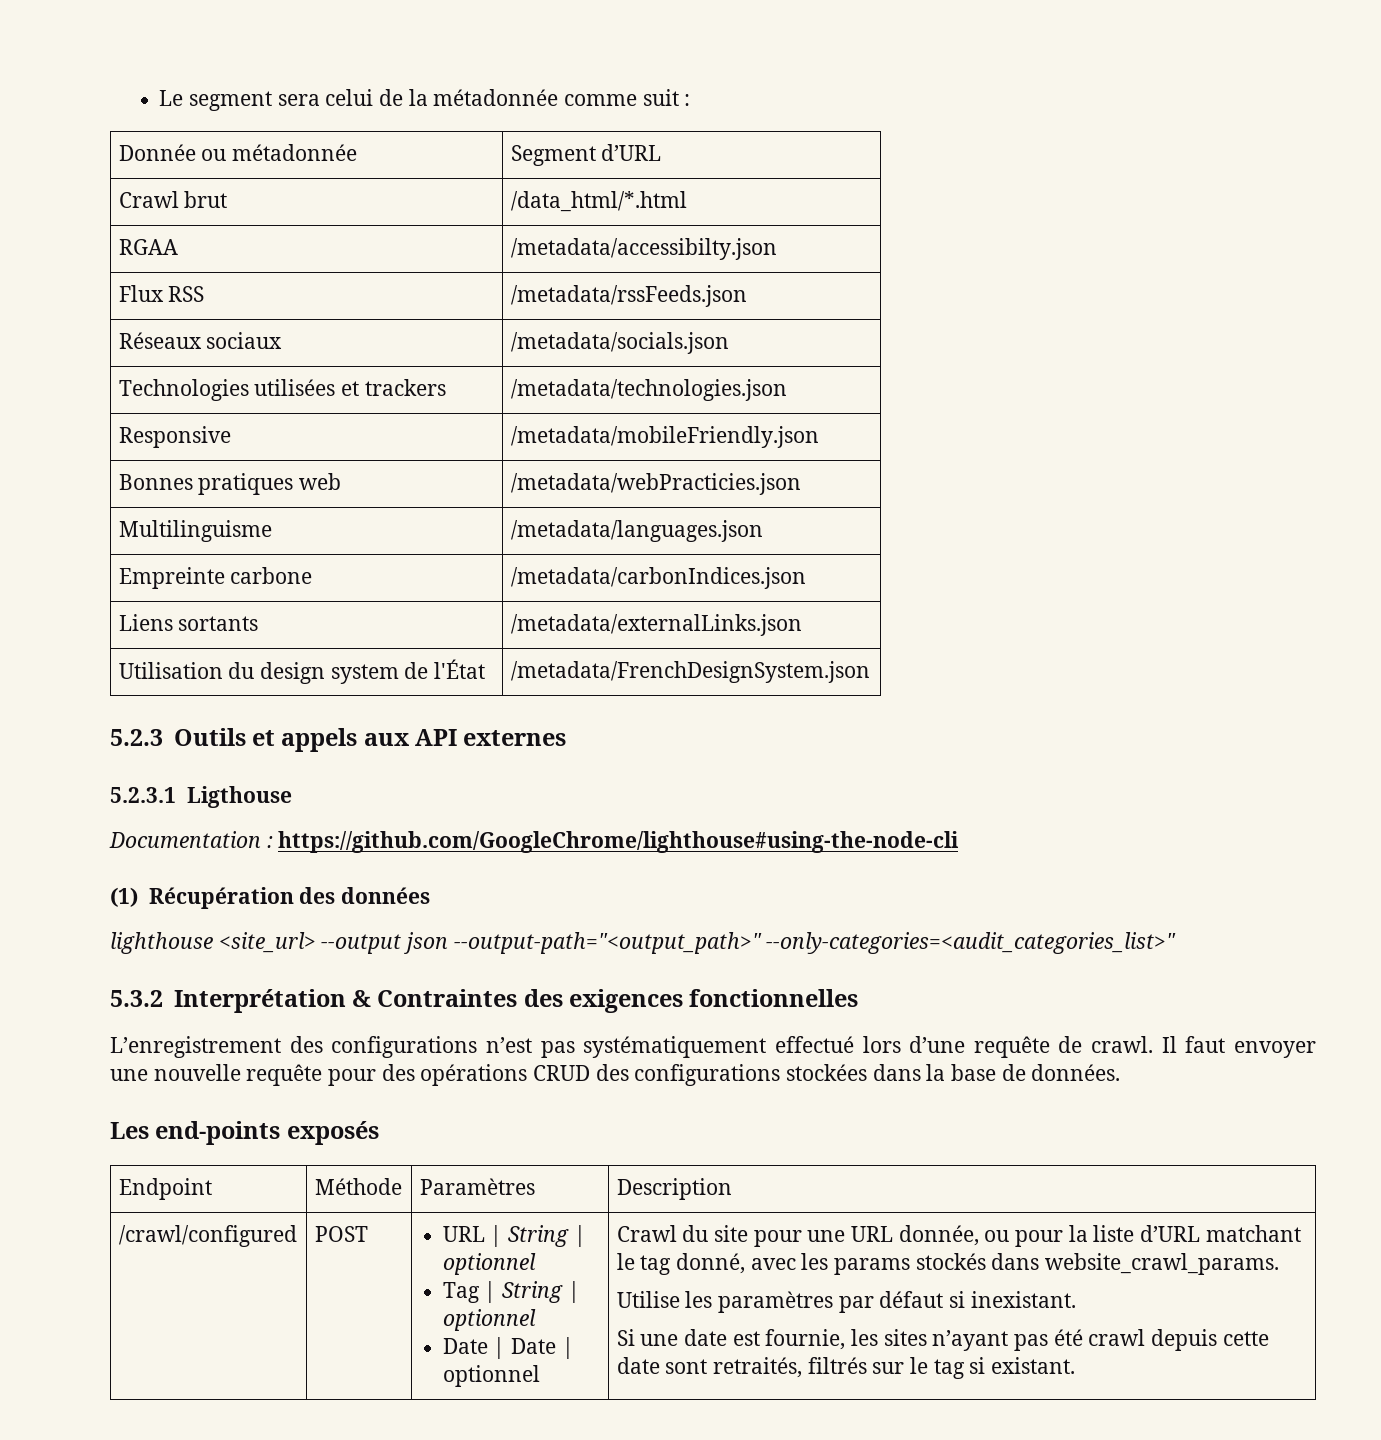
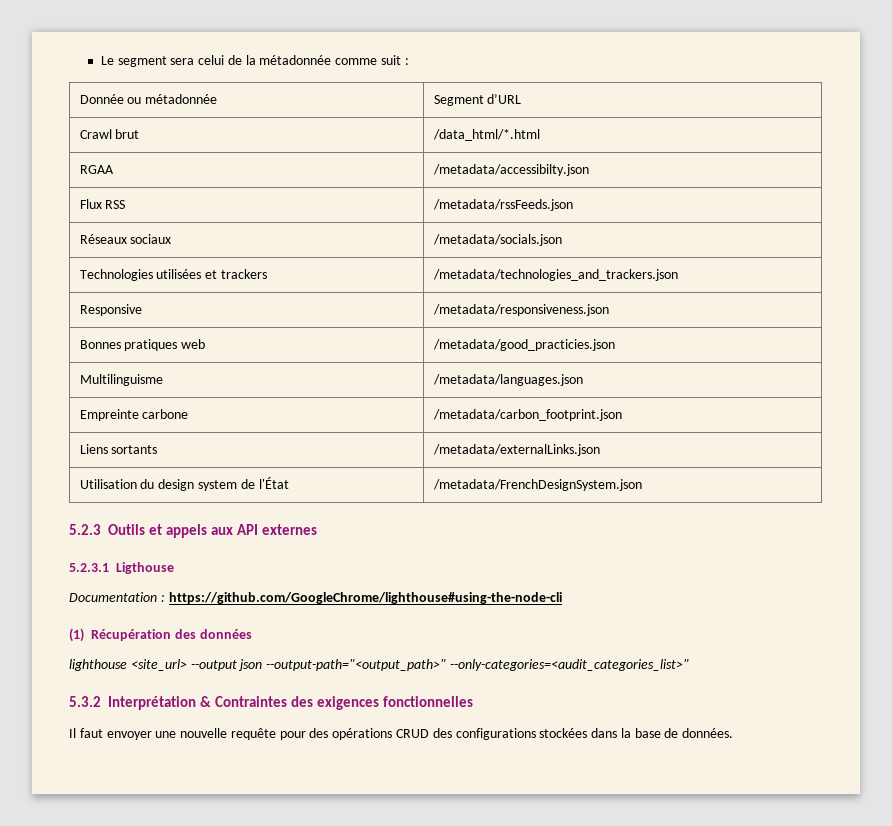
[510,379,787,401] /metadata/technologies.json -> [432,269,678,281] /metadata/technologies_and_trackers.json
[510,426,819,448] /metadata/mobileFriendly.json -> [432,304,609,316] /metadata/responsiveness.json
[510,473,801,495] /metadata/webPracticies.json -> [432,339,615,351] /metadata/good_practicies.json
[510,567,806,589] /metadata/carbonIndices.json -> [432,409,622,421] /metadata/carbon_footprint.json
[110,1036,1154,1058] L’enregistrement des configurations n’est pas systématiquement effectué lors d’une requête de crawl. -> (473, 701) none
[110,1121,379,1145] [118,1178,212,1200] [314,1178,402,1195] [419,1178,535,1195] [616,1178,732,1200] [118,1225,297,1247] [314,1226,368,1242] [442,1225,586,1247] [442,1253,536,1275] [442,1281,580,1303] [442,1309,536,1331] [442,1337,574,1359] [442,1365,540,1387] [616,1225,1301,1247] [616,1253,1279,1275] [616,1291,1076,1313] [616,1329,1269,1351] [616,1357,1075,1379] // Les end-points exposés // Endpoint | Méthode | Paramètres | Description // /crawl/configured | POST | URL | String | optionnel // Tag | String | optionnel // Date | Date | optionnel | Crawl du site pour une URL donnée, ou pour la liste d’URL matchant le tag donné, avec les params stockés dans website_crawl_params. // Utilise les paramètres par défaut si inexistant. // Si une date est fournie, les sites n’ayant pas été crawl depuis cette date sont retraités, filtrés sur le tag si existant. -> (734, 733) none

